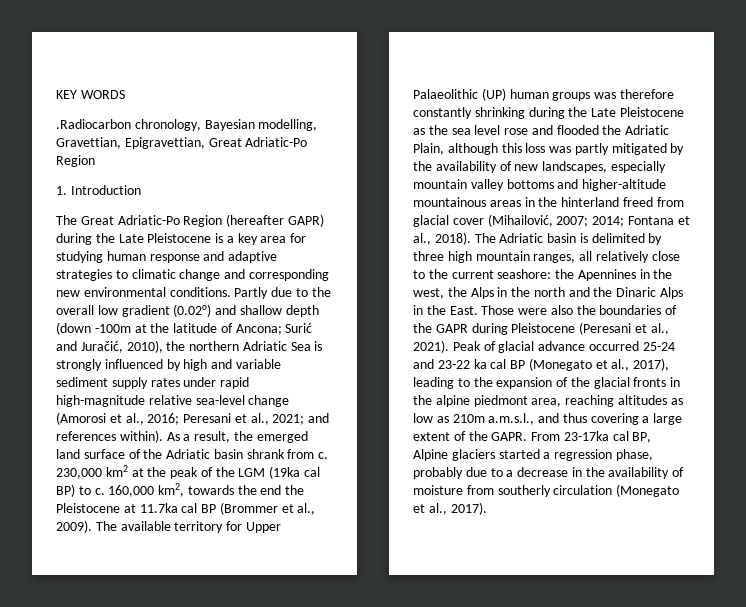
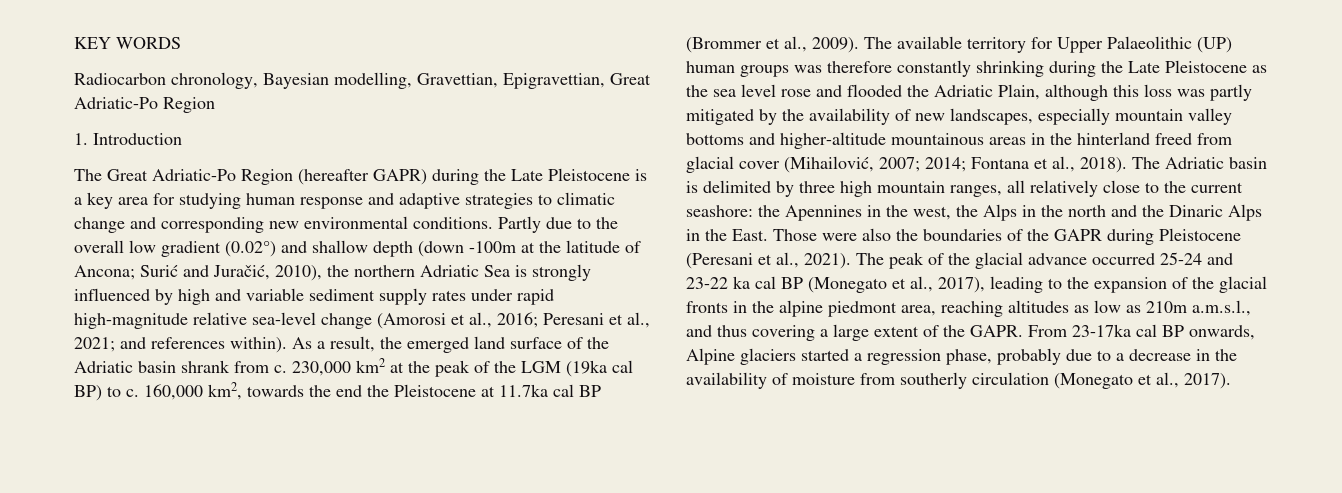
[56,119,131,129] .Radiocarbon -> [74,73,166,85] Radiocarbon
[452,341,496,351] Peak of -> [856,252,970,269] The peak of the
[632,432,652,443] BP, -> [1162,325,1255,340] BP onwards,

